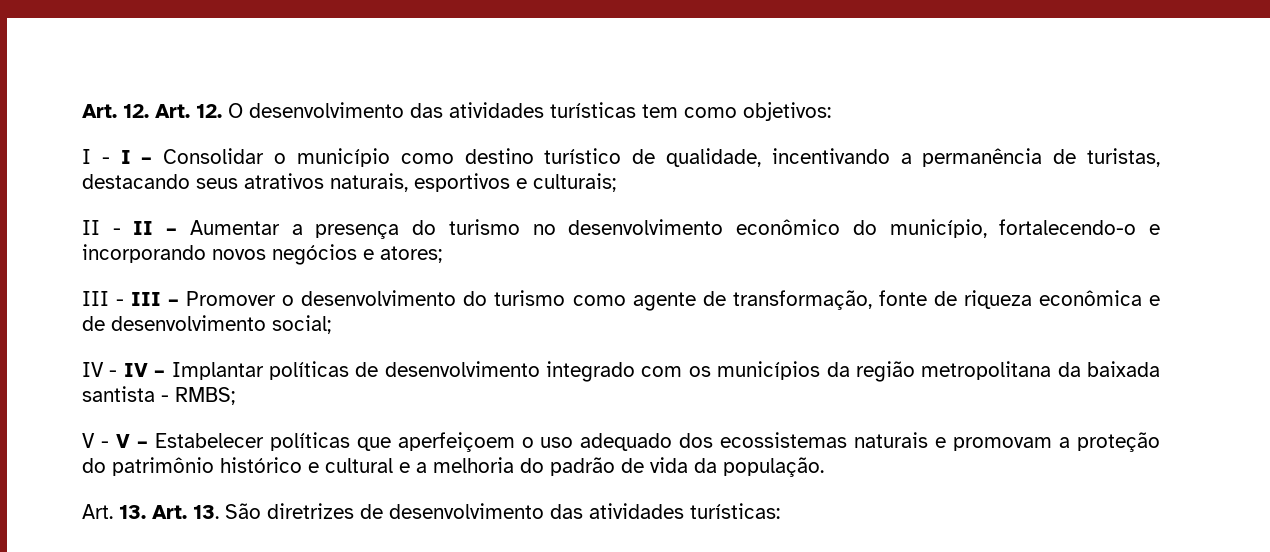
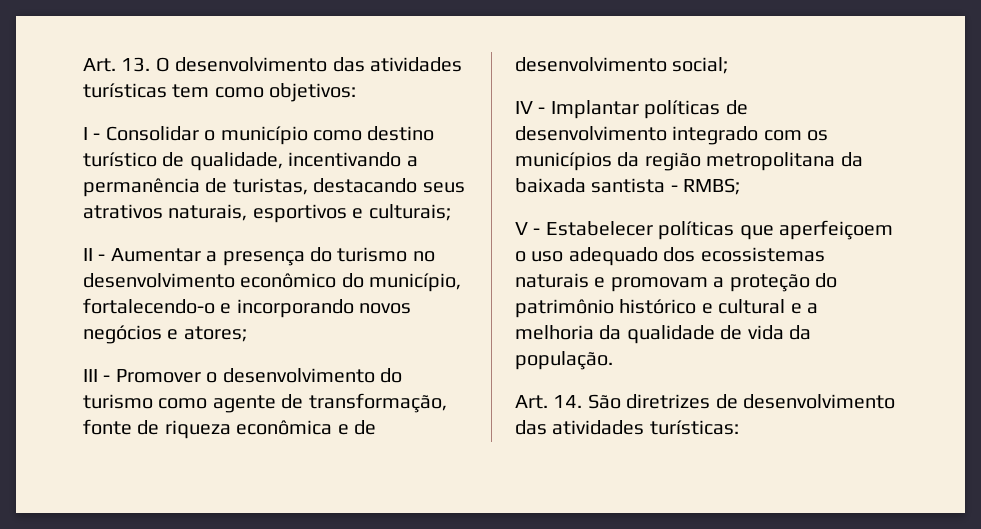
[82,104,222,118] Art. 12. Art. 12. -> [83,57,151,72] Art. 13.
[120,150,153,164] I – -> (101, 136) none
[133,221,178,235] II – -> (106, 257) none
[131,292,180,306] III – -> (111, 378) none
[123,363,166,377] IV – -> (546, 110) none
[115,434,148,448] V – -> (541, 231) none
[520,457,615,476] do padrão -> [599,325,715,344] da qualidade
[119,505,219,519] 13. Art. 13. -> [553,395,583,408] 14.

